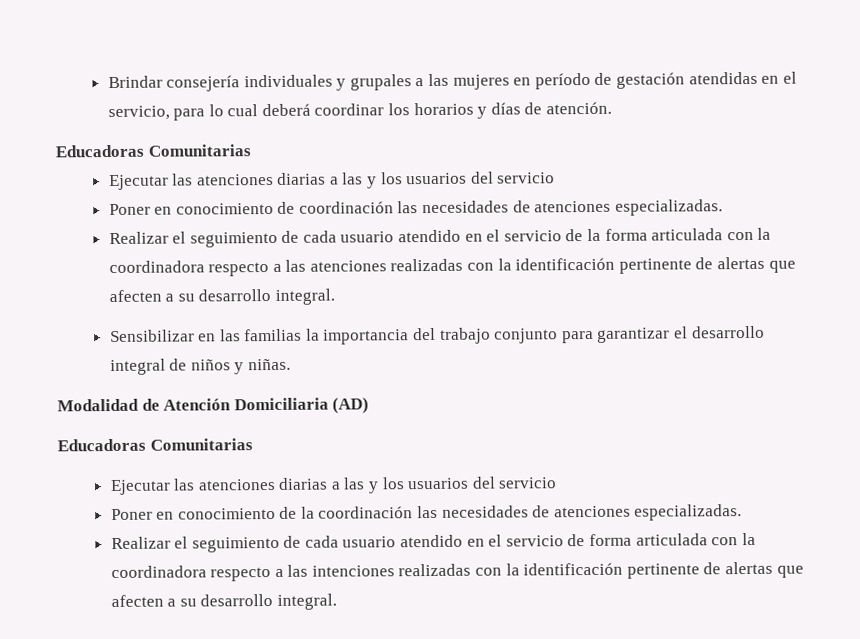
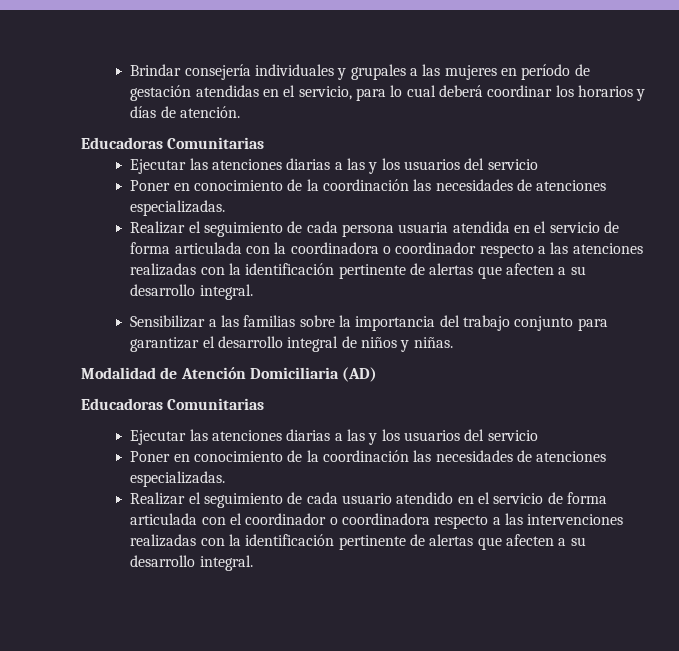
(296, 207) none -> [306,179,319,191] la
[340,227,772,243] [108,260,205,274] usuario atendido en el servicio de la forma articulada con la coordinadora -> [342,221,619,237] [130,242,477,254] persona usuaria atendida en el servicio de forma articulada con la coordinadora o coordinador
[198,333,217,342] en -> [208,319,217,327] a
(303, 335) none -> [299,315,335,327] sobre
[741,532,756,546] [110,564,395,582] la coordinadora respecto a las intenciones -> [230,513,624,529] el coordinador o coordinadora respecto a las intervenciones

